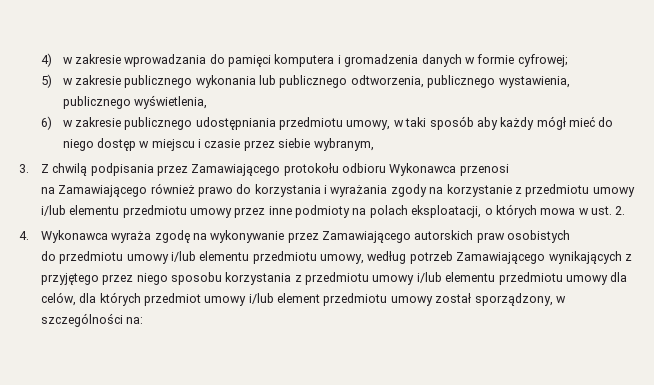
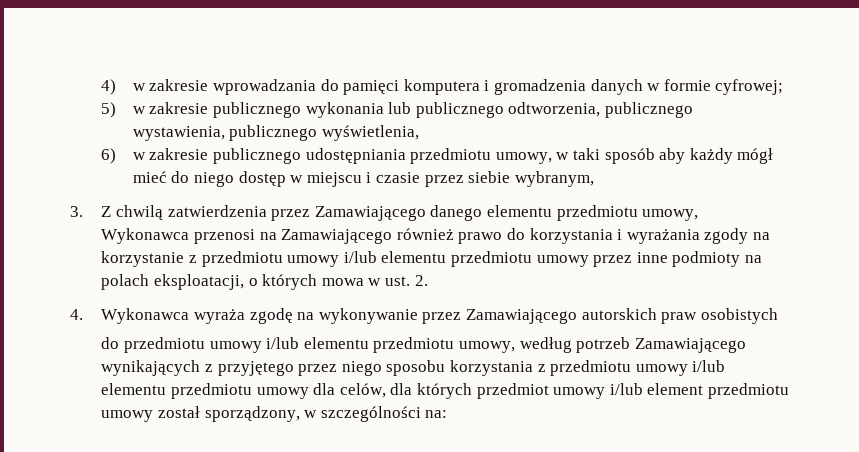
[90,163,387,176] podpisania przez Zamawiającego protokołu odbioru -> [167,205,699,221] zatwierdzenia przez Zamawiającego danego elementu przedmiotu umowy,
(509, 170) // -> (256, 236) none

